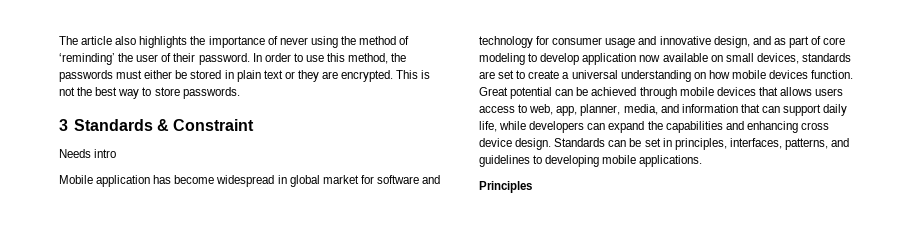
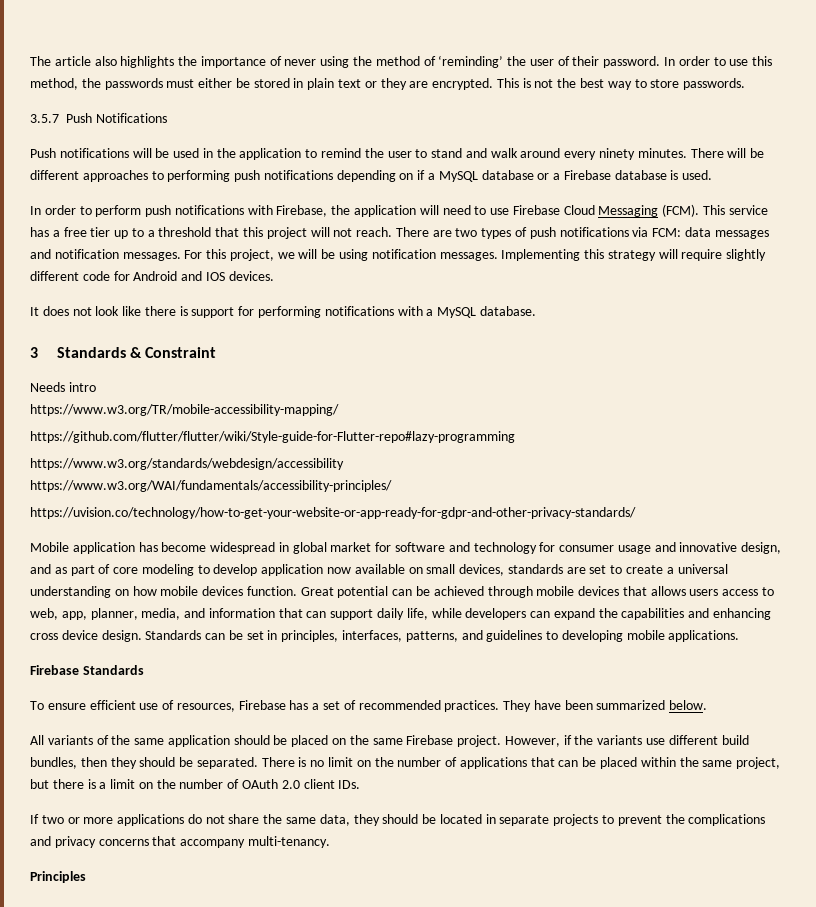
(240, 93) none -> [30,113,167,123] [30,148,765,160] [30,170,713,182] [30,204,768,217] [30,227,769,239] [30,249,767,261] [30,271,274,281] [30,306,536,318] // 3.5.7 Push Notifications // Push notifications will be used in the application to remind the user to stand and walk around every ninety minutes. There will be different approaches to performing push notifications depending on if a MySQL database or a Firebase database is used. // In order to perform push notifications with Firebase, the application will need to use Firebase Cloud Messaging (FCM). This service has a free tier up to a threshold that this project will not reach. There are two types of push notifications via FCM: data messages and notification messages. For this project, we will be using notification messages. Implementing this strategy will require slightly different code for Android and IOS devices. // It does not look like there is support for performing notifications with a MySQL database.
(117, 153) none -> [30,404,339,416] [30,431,515,443] [30,458,344,470] [30,480,392,492] [30,507,636,519] // https://www.w3.org/TR/mobile-accessibility-mapping/ // https://github.com/flutter/flutter/wiki/Style-guide-for-Flutter-repo#lazy-programming // https://www.w3.org/standards/webdesign/accessibility // https://www.w3.org/WAI/fundamentals/accessibility-principles/ // https://uvision.co/technology/how-to-get-your-website-or-app-ready-for-gdpr-and-other-privacy-standards/
(703, 161) none -> [30,665,144,675] [30,700,708,712] [30,735,749,747] [30,757,781,769] [30,779,361,789] [30,814,766,826] [30,836,330,848] // Firebase Standards // To ensure efficient use of resources, Firebase has a set of recommended practices. They have been summarized below. // All variants of the same application should be placed on the same Firebase project. However, if the variants use different build bundles, then they should be separated. There is no limit on the number of applications that can be placed within the same project, but there is a limit on the number of OAuth 2.0 client IDs. // If two or more applications do not share the same data, they should be located in separate projects to prevent the complications and privacy concerns that accompany multi-tenancy.

